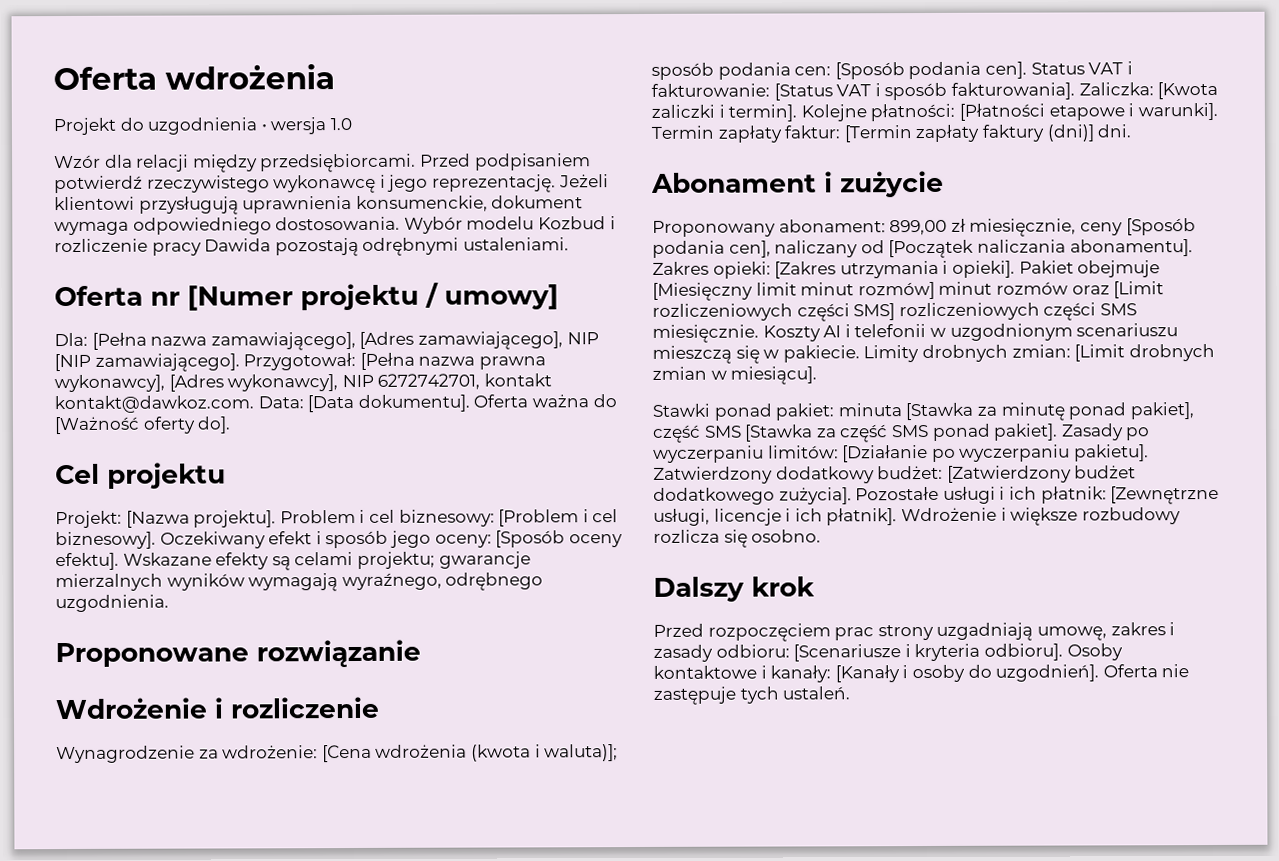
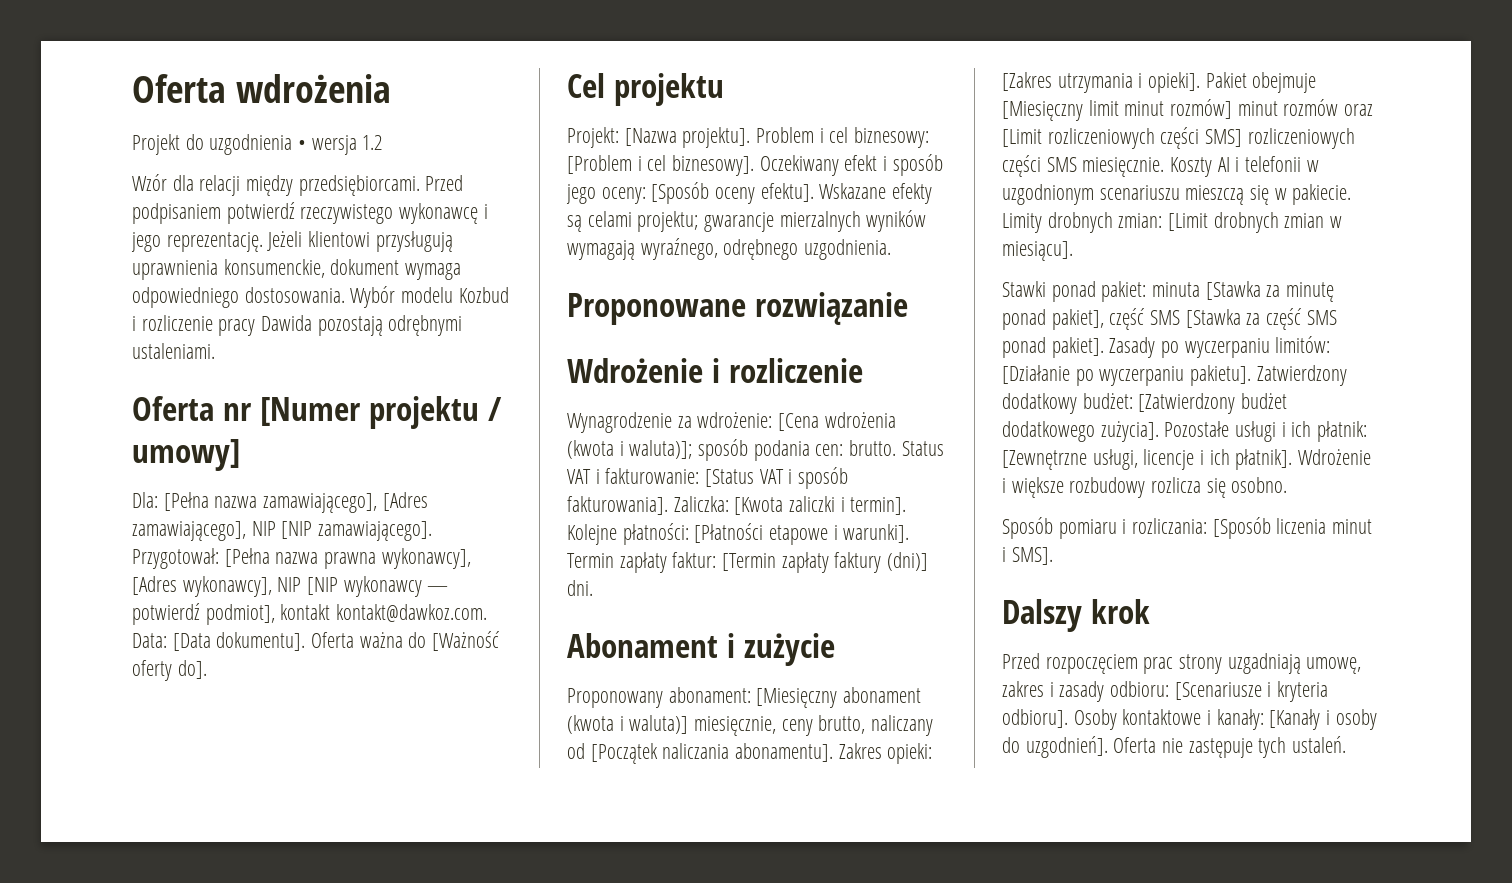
[329,118,352,131] 1.0 -> [362,135,383,150] 1.2
[377,373,481,390] 6272742701, -> [307,576,449,597] [132,603,275,625] [NIP wykonawcy — potwierdź podmiot],
[834,61,1027,80] [Sposób podania cen]. -> [849,440,897,456] brutto.
[889,218,1196,237] [652,240,771,258] 899,00 zł miesięcznie, ceny [Sposób podania cen], -> [756,687,922,708] [567,715,866,736] [Miesięczny abonament (kwota i waluta)] miesięcznie, ceny brutto,
(822, 536) none -> [1002,517,1373,539] [1002,547,1053,565] // Sposób pomiaru i rozliczania: [Sposób liczenia minut i SMS].

